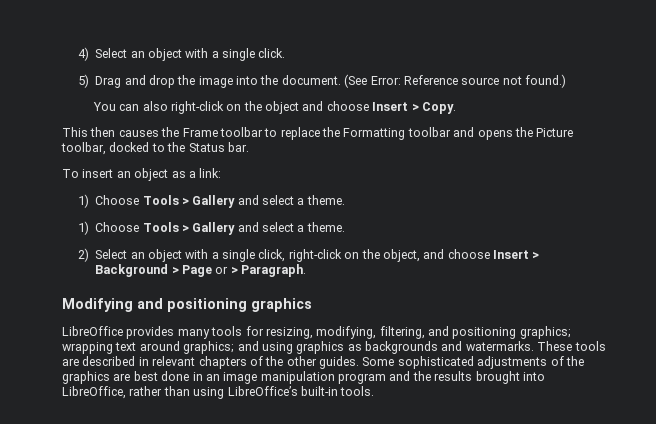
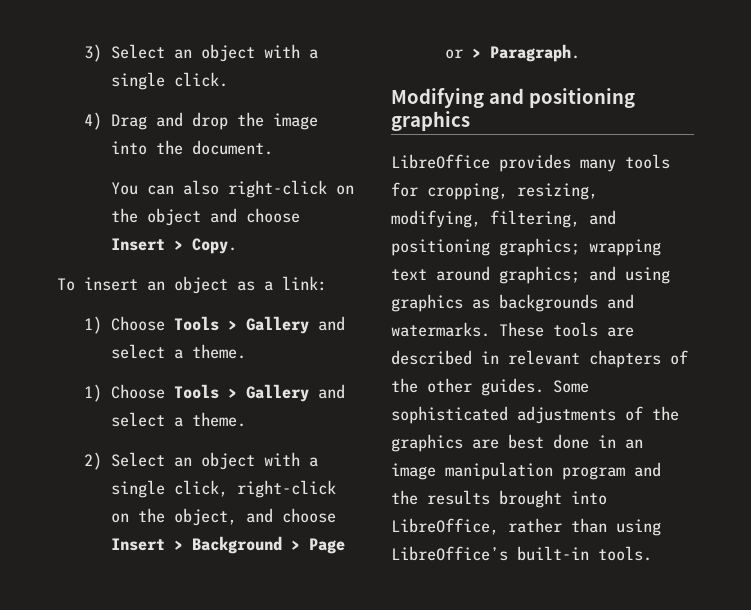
[77,47,89,61] 4) -> [84,44,103,62] 3)
[77,74,89,88] 5) -> [84,112,103,130] 4)
[344,74,567,88] (See Error: Reference source not found.) -> (274, 147) none
[62,127,574,140] [61,142,249,155] // This then causes the Frame toolbar to replace the Formatting toolbar and opens the Picture toolbar, docked to the Status bar. -> (238, 246) none
(264, 331) none -> [427,183,508,200] cropping,

